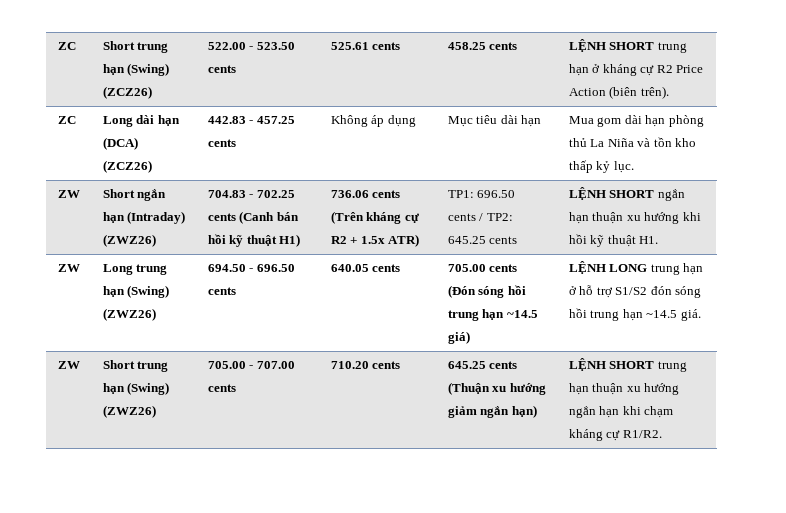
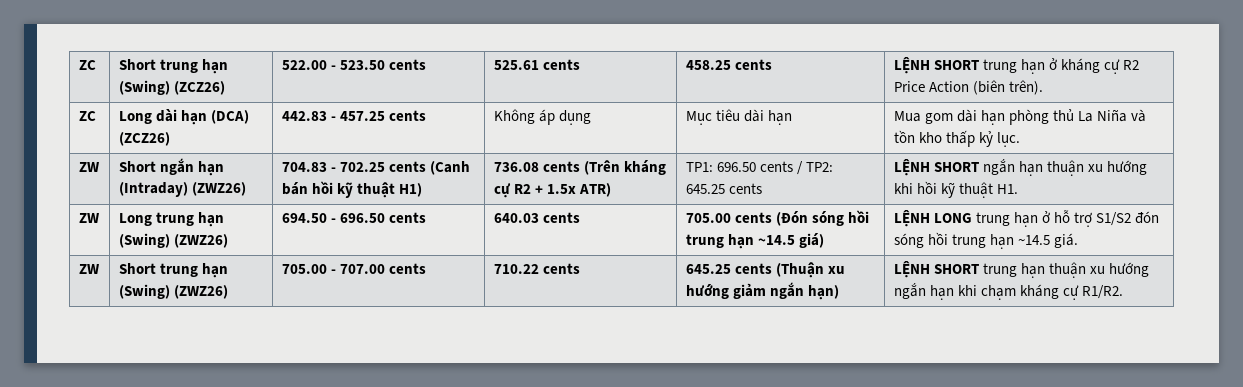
[330,190,369,198] 736.06 -> [493,162,539,172] 736.08
[330,264,369,272] 640.05 -> [493,213,539,223] 640.03
[330,361,369,369] 710.20 -> [493,264,539,274] 710.22

